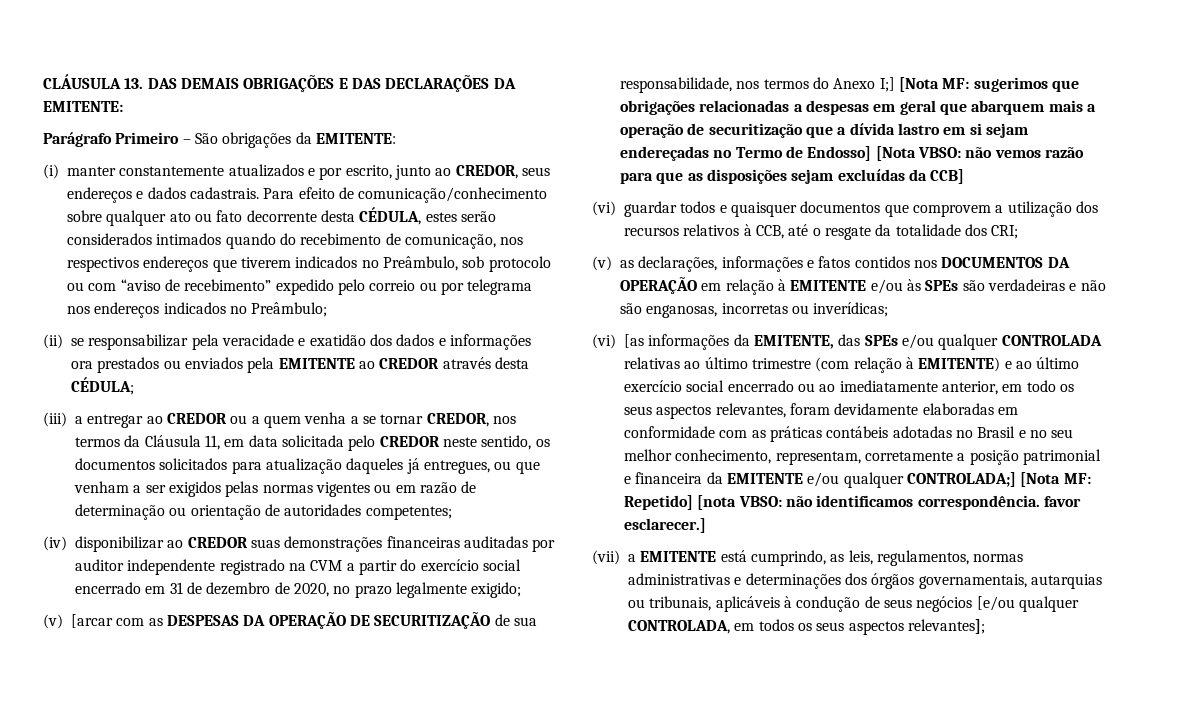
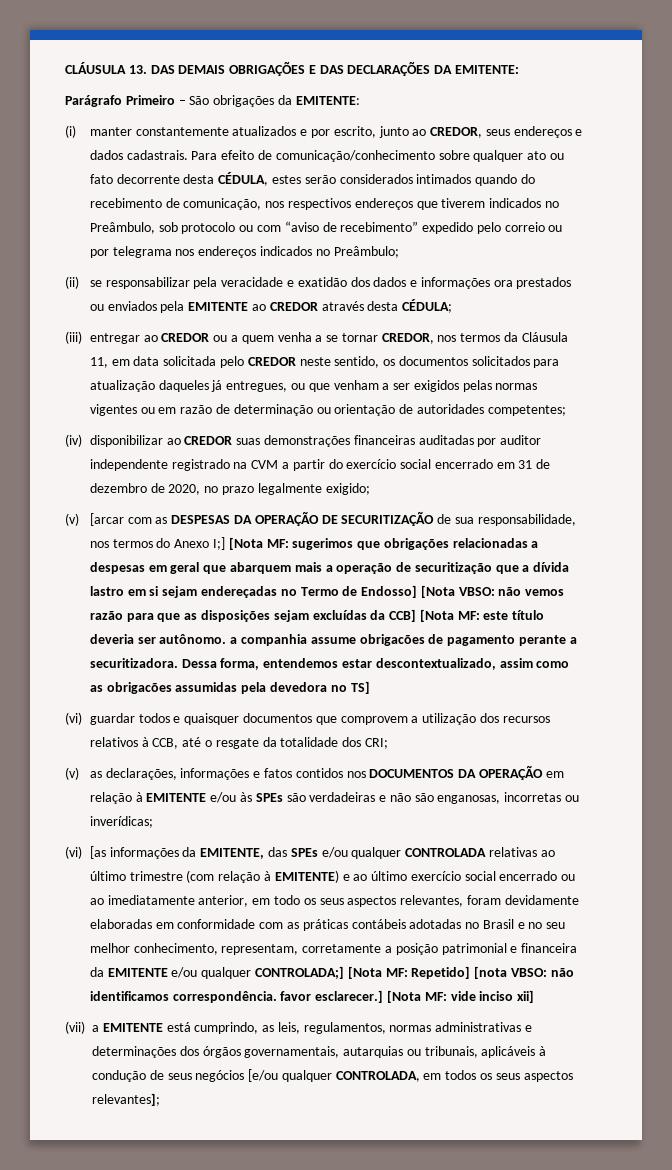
[75,416,83,424] a -> (82, 337) none
(965, 176) none -> [419,609,545,622] [89,634,577,646] [89,658,570,670] [89,681,370,694] [Nota MF: este título deveria ser autônomo. a companhia assume obrigacões de pagamento perante a securitizadora. Dessa forma, entendemos estar descontextualizado, assim como as obrigacões assumidas pela devedora no TS]
(706, 525) none -> [386,990,535,1003] [Nota MF: vide inciso xii]

